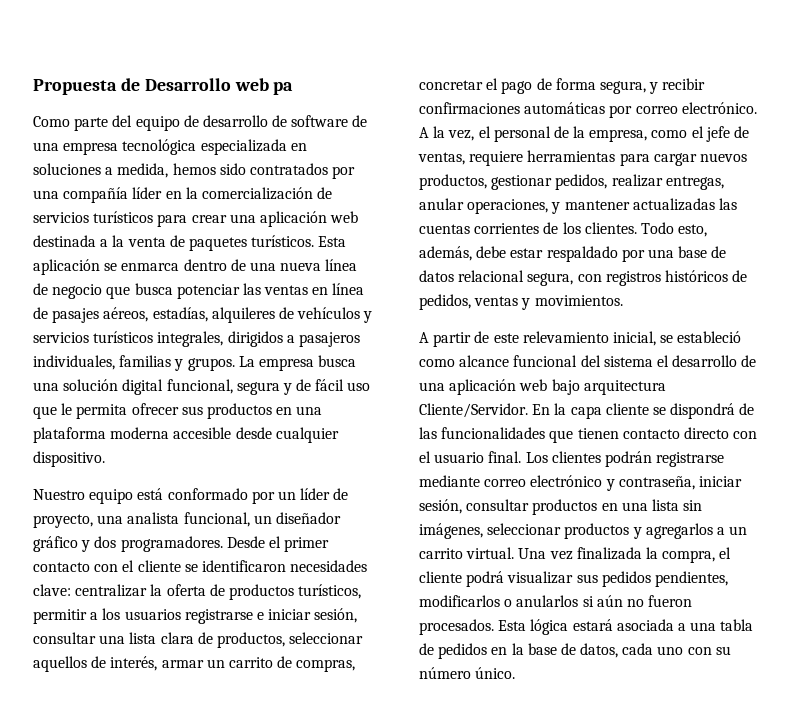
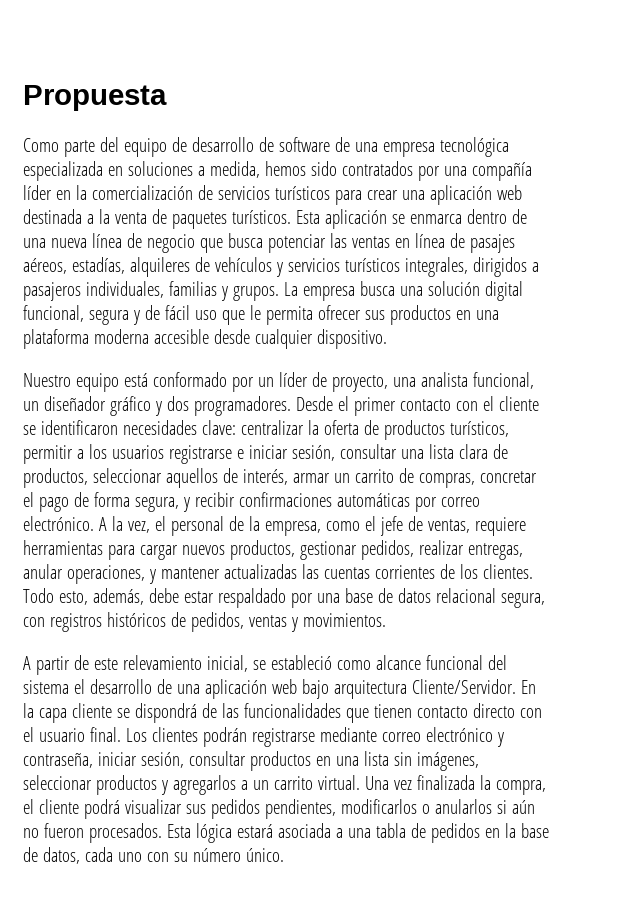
[120,78,294,95] de Desarrollo web pa -> (167, 98) none

